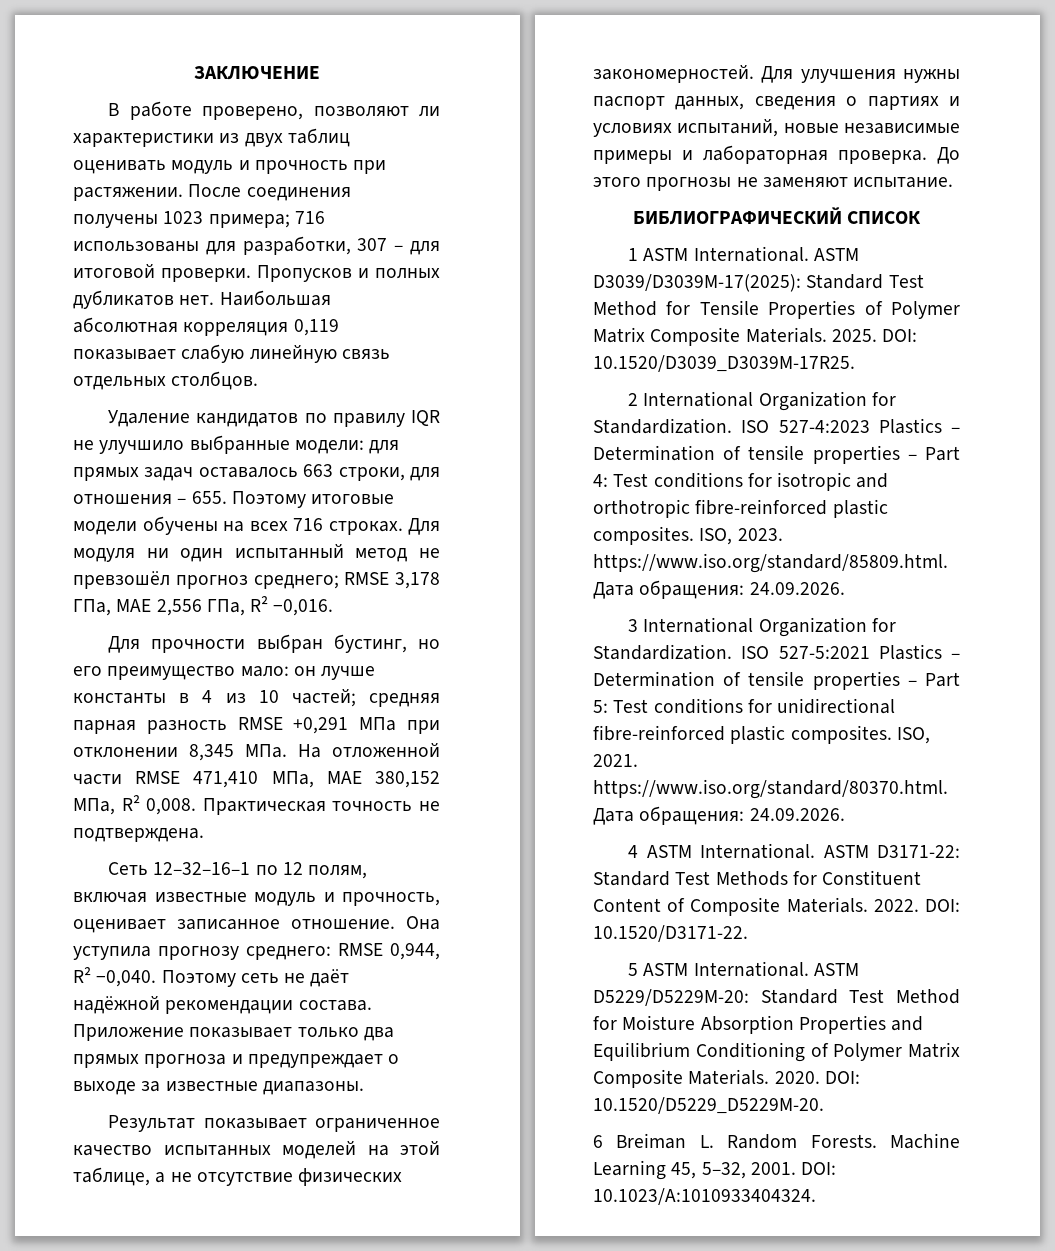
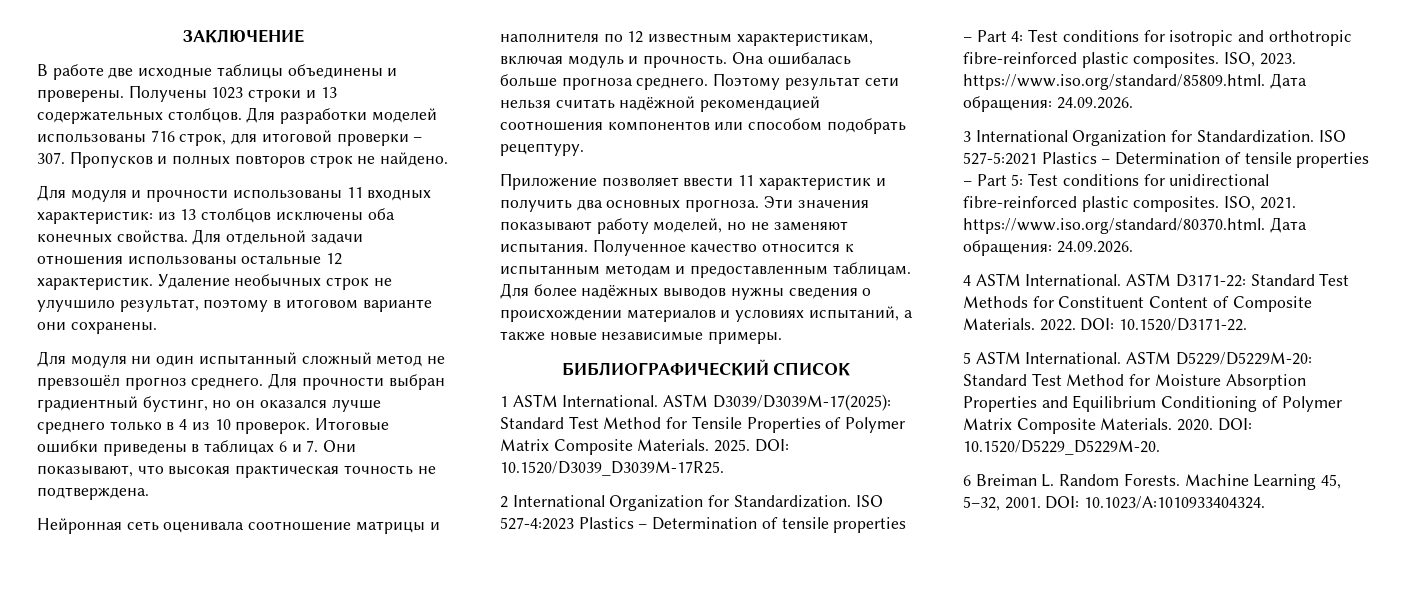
[202,106,440,120] [73,128,350,147] [73,160,387,174] [73,184,351,201] [73,211,325,228] [73,236,441,255] [73,263,440,282] [73,290,331,309] [73,317,339,336] [73,344,390,363] [73,371,259,390] [108,410,440,427] [73,435,400,454] [73,464,440,481] [73,491,395,508] [73,516,403,535] проверено, позволяют ли характеристики из двух таблиц оценивать модуль и прочность при растяжении. После соединения получены 1023 примера; 716 использованы для разработки, 307 – для итоговой проверки. Пропусков и полных дубликатов нет. Наибольшая абсолютная корреляция 0,119 показывает слабую линейную связь отдельных столбцов. // Удаление кандидатов по правилу IQR не улучшило выбранные модели: для прямых задач оставалось 663 строки, для отношения – 655. Поэтому итоговые модели обучены на всех 716 строках. -> [108,64,398,79] [37,85,337,102] [37,107,437,124] [37,130,423,146] [37,151,449,168] [37,185,432,202] [37,208,395,224] [37,229,363,245] [37,253,343,265] [37,274,392,290] [37,299,432,312] [37,322,157,334] две исходные таблицы объединены и проверены. Получены 1023 строки и 13 содержательных столбцов. Для разработки моделей использованы 716 строк, для итоговой проверки – 307. Пропусков и полных повторов строк не найдено. // Для модуля и прочности использованы 11 входных характеристик: из 13 столбцов исключены оба конечных свойства. Для отдельной задачи отношения использованы остальные 12 характеристик. Удаление необычных строк не улучшило результат, поэтому в итоговом варианте они сохранены. //
(344, 551) none -> [301,352,372,365] сложный
[253,572,440,589] [73,596,334,616] среднего; RMSE 3,178 ГПа, MAE 2,556 ГПа, R² −0,016. // -> [191,377,264,390] среднего.
(323, 643) none -> [37,396,138,412] градиентный
[73,666,376,680] [73,688,440,707] [73,717,441,734] [73,742,440,761] [73,771,440,788] [73,795,441,815] [73,828,204,842] [108,862,368,879] [73,892,440,906] [73,916,440,933] [73,943,440,960] [73,967,350,987] [73,995,372,1014] [73,1024,394,1041] [73,1054,400,1068] [73,1081,364,1095] [108,1115,441,1132] [73,1140,440,1159] [73,1167,403,1186] [593,64,960,83] [593,96,960,110] [593,118,960,137] [593,145,960,164] [593,177,954,191] его преимущество мало: он лучше константы в 4 из 10 частей; средняя парная разность RMSE +0,291 МПа при отклонении 8,345 МПа. На отложенной части RMSE 471,410 МПа, MAE 380,152 МПа, R² 0,008. Практическая точность не подтверждена. // Сеть 12–32–16–1 по 12 полям, включая известные модуль и прочность, оценивает записанное отношение. Она уступила прогнозу среднего: RMSE 0,944, R² −0,040. Поэтому сеть не даёт надёжной рекомендации состава. Приложение показывает только два прямых прогноза и предупреждает о выходе за известные диапазоны. // Результат показывает ограниченное качество испытанных моделей на этой таблице, а не отсутствие физических закономерностей. Для улучшения нужны паспорт данных, сведения о партиях и условиях испытаний, новые независимые примеры и лабораторная проверка. До этого прогнозы не заменяют испытание. -> [236,399,381,412] [37,418,390,434] [37,440,357,456] [37,465,436,478] [37,487,149,500] [37,518,440,534] [500,31,873,46] [500,52,851,68] [500,73,899,90] [500,96,821,112] [500,118,906,134] [500,143,584,156] [500,173,886,190] [500,196,869,212] [500,218,848,234] [500,239,854,256] [500,262,911,278] [500,283,872,300] [500,306,913,322] [500,331,783,344] он оказался лучше среднего только в 4 из 10 проверок. Итоговые ошибки приведены в таблицах 6 и 7. Они показывают, что высокая практическая точность не подтверждена. // Нейронная сеть оценивала соотношение матрицы и наполнителя по 12 известным характеристикам, включая модуль и прочность. Она ошибалась больше прогноза среднего. Поэтому результат сети нельзя считать надёжной рекомендацией соотношения компонентов или способом подобрать рецептуру. // Приложение позволяет ввести 11 характеристик и получить два основных прогноза. Эти значения показывают работу моделей, но не заменяют испытания. Полученное качество относится к испытанным методам и предоставленным таблицам. Для более надёжных выводов нужны сведения о происхождении материалов и условиях испытаний, а также новые независимые примеры.

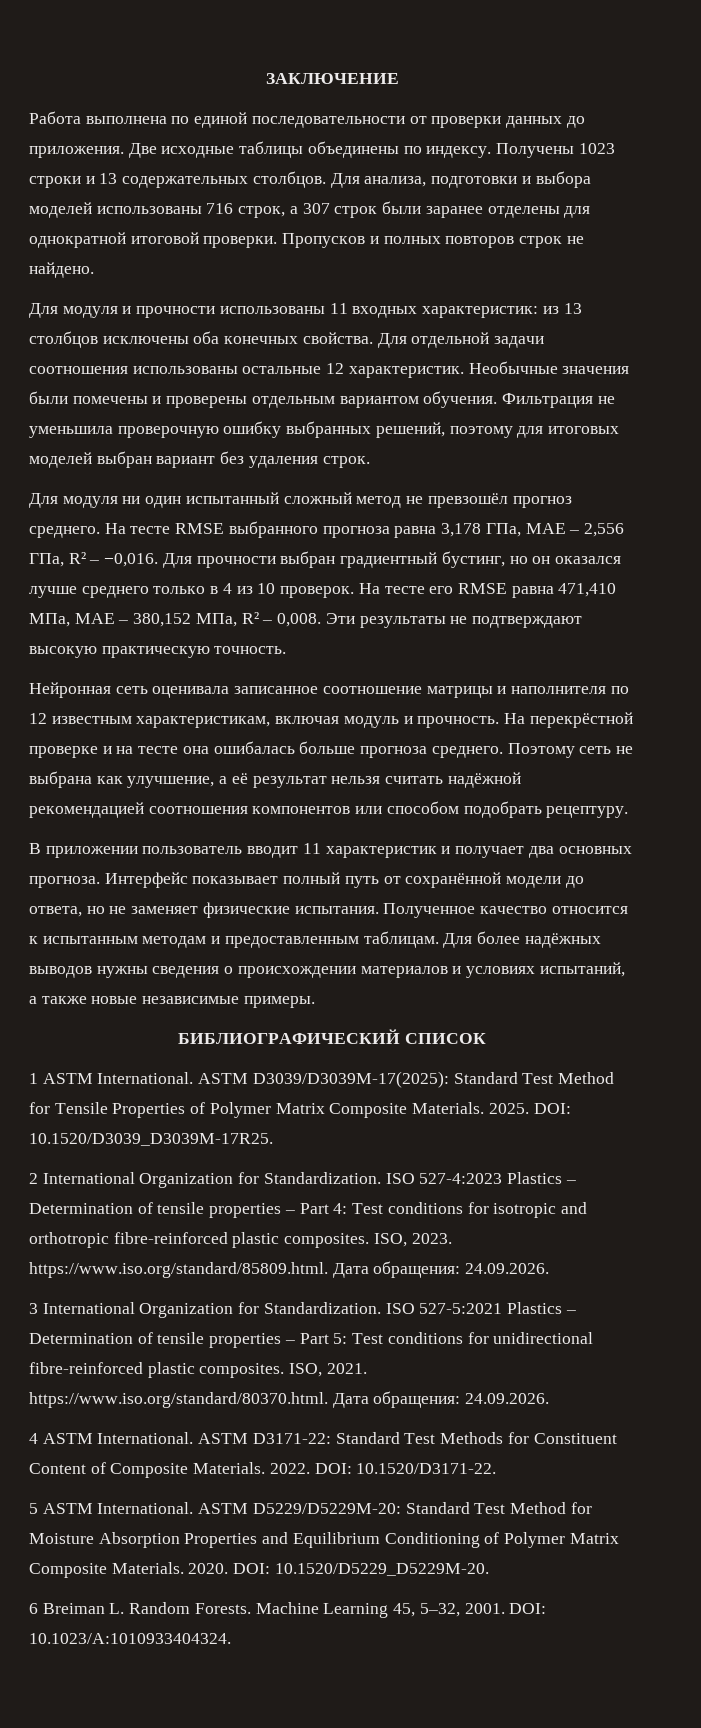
[37,64,134,80] В работе две -> [29,111,585,128] [29,143,157,158] Работа выполнена по единой последовательности от проверки данных до приложения. Две
[387,68,398,76] [37,89,124,102] и проверены. -> [403,146,492,158] по индексу.
[280,108,437,124] [37,130,423,146] [37,152,65,164] разработки моделей использованы 716 строк, для итоговой проверки – 307. -> [364,171,591,188] [29,201,591,218] [29,232,278,248] анализа, подготовки и выбора моделей использованы 716 строк, а 307 строк были заранее отделены для однократной итоговой проверки.
[37,255,123,265] отношения -> [29,366,128,374] соотношения
[157,274,392,290] [37,299,432,312] [37,322,157,334] Удаление необычных строк не улучшило результат, поэтому в итоговом варианте они сохранены. -> [468,361,630,374] [29,391,615,408] [29,421,620,438] [29,451,370,468] Необычные значения были помечены и проверены отдельным вариантом обучения. Фильтрация не уменьшила проверочную ошибку выбранных решений, поэтому для итоговых моделей выбран вариант без удаления строк.
(264, 383) none -> [104,521,624,538] [29,552,159,567] На тесте RMSE выбранного прогноза равна 3,178 ГПа, MAE – 2,556 ГПа, R² – −0,016.
[315,418,390,431] [37,440,357,456] [37,465,436,478] [37,487,149,500] Итоговые ошибки приведены в таблицах 6 и 7. Они показывают, что высокая практическая точность не подтверждена. -> [358,583,617,598] [29,612,582,628] [29,646,287,658] На тесте его RMSE равна 471,410 МПа, MAE – 380,152 МПа, R² – 0,008. Эти результаты не подтверждают высокую практическую точность.
(245, 527) none -> [234,686,319,694] записанное
[731,52,764,64] Она -> [504,712,633,728] [29,746,209,758] На перекрёстной проверке и на тесте она
[784,77,899,90] результат сети -> [579,746,633,754] [29,771,327,788] сеть не выбрана как улучшение, а её результат
[500,173,734,190] Приложение позволяет ввести -> [29,843,299,858] В приложении пользователь вводит
[500,199,572,212] получить -> [455,846,525,858] получает
[763,196,869,208] [500,218,848,234] Эти значения показывают работу моделей, но не заменяют -> [104,872,584,888] [29,902,290,918] Интерфейс показывает полный путь от сохранённой модели до ответа, но не заменяет физические

